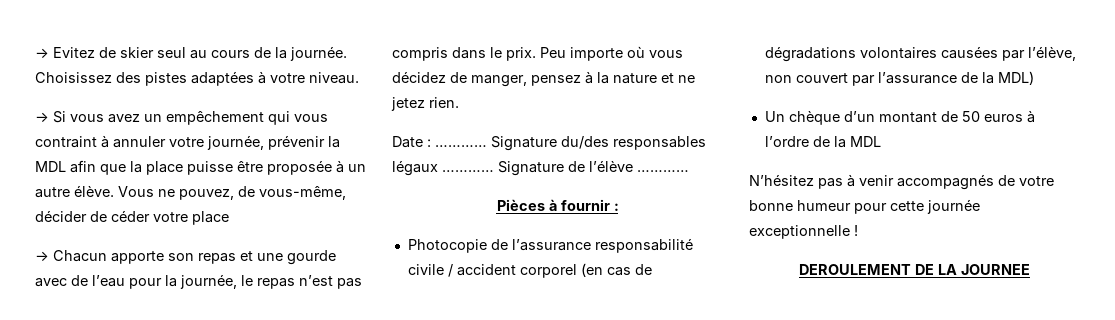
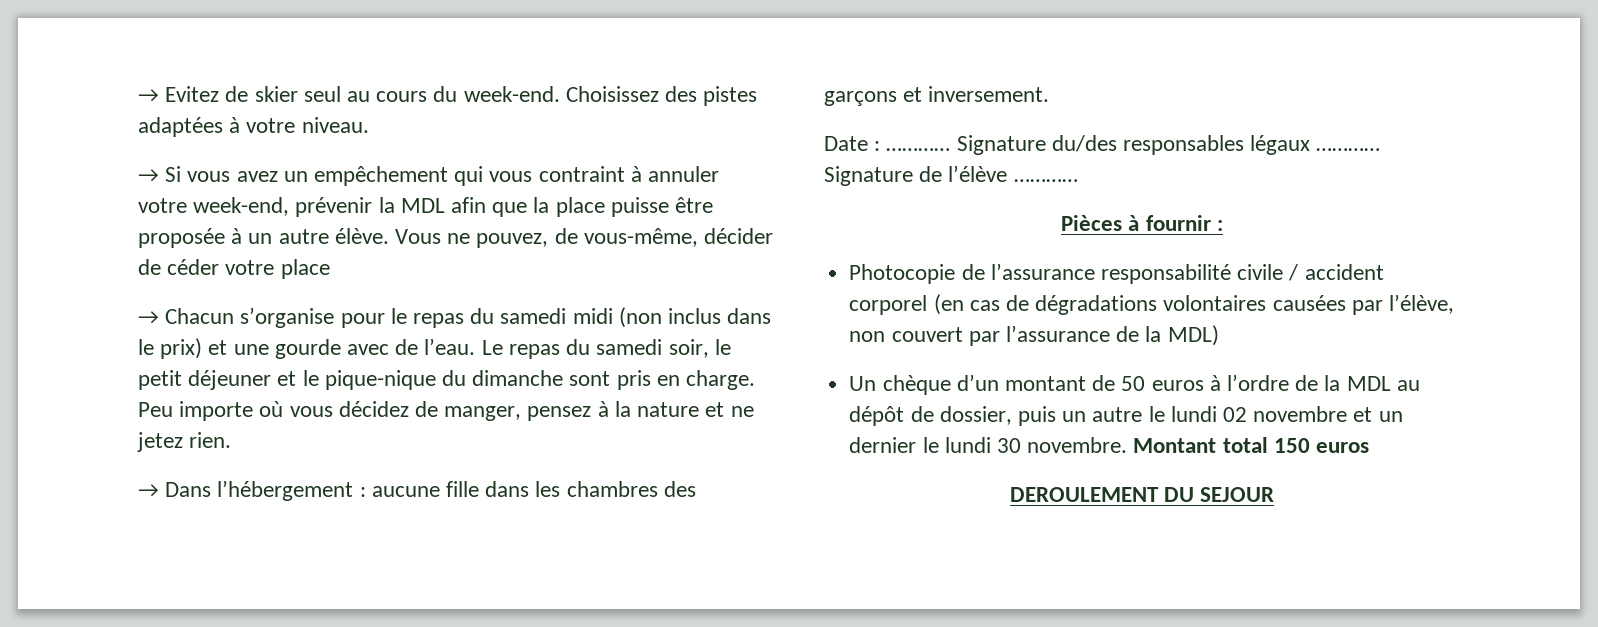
[254,46,347,61] de la journée. -> [433,86,560,102] du week-end.
[207,135,264,150] journée, -> [193,197,290,216] week-end,
[111,251,236,264] apporte son repas -> [240,307,772,328] [138,338,203,359] s’organise pour le repas du samedi midi (non inclus dans le prix)
[92,274,362,289] [392,47,536,61] l’eau pour la journée, le repas n’est pas compris dans le prix. -> [424,338,731,359] [138,370,756,390] l’eau. Le repas du samedi soir, le petit déjeuner et le pique-nique du dimanche sont pris en charge.
(459, 102) none -> [138,480,696,501] [824,86,1050,106] // → Dans l’hébergement : aucune fille dans les chambres des garçons et inversement.
[749,174,1054,190] [749,199,980,214] [749,225,858,239] [799,264,1030,275] // N’hésitez pas à venir accompagnés de votre bonne humeur pour cette journée exceptionnelle ! // DEROULEMENT DE LA JOURNEE -> [1396,380,1420,391] [849,406,1403,426] [849,437,1369,453] [1009,487,1275,502] au dépôt de dossier, puis un autre le lundi 02 novembre et un dernier le lundi 30 novembre. Montant total 150 euros // DEROULEMENT DU SEJOUR

